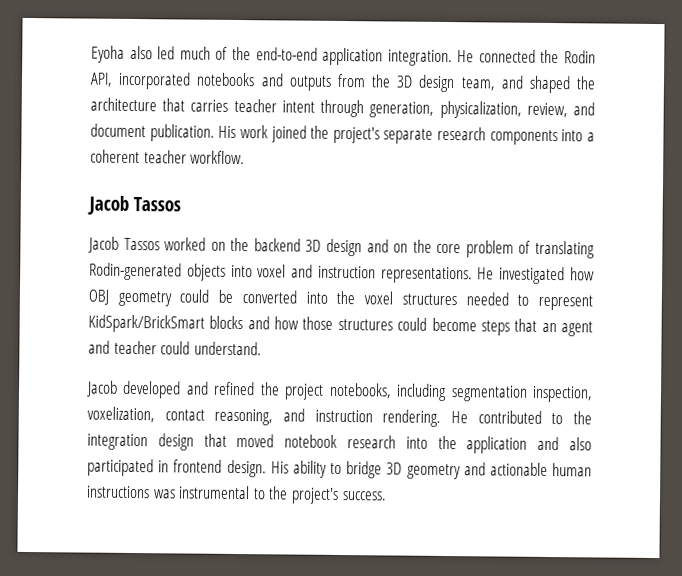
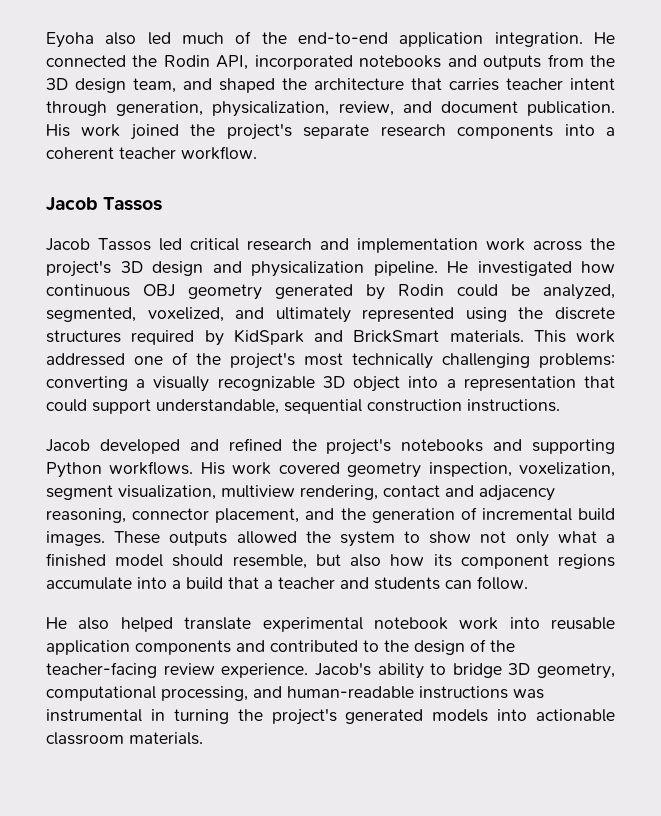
[164,237,596,259] [89,262,473,284] worked on the backend 3D design and on the core problem of translating Rodin-generated objects into voxel and instruction representations. -> [159,238,615,253] [46,260,438,277] led critical research and implementation work across the project's 3D design and physicalization pipeline.
(595, 274) none -> [46,284,130,297] continuous
[179,289,593,311] [88,314,594,337] [88,340,262,356] could be converted into the voxel structures needed to represent KidSpark/BrickSmart blocks and how those structures could become steps that an agent and teacher could understand. -> [275,284,615,300] [46,307,615,323] [46,329,615,346] [46,352,615,369] [46,376,615,392] [46,399,560,414] generated by Rodin could be analyzed, segmented, voxelized, and ultimately represented using the discrete structures required by KidSpark and BrickSmart materials. This work addressed one of the project's most technically challenging problems: converting a visually recognizable 3D object into a representation that could support understandable, sequential construction instructions.
[284,382,593,403] [87,406,592,427] [87,433,592,454] [87,458,592,480] [86,485,387,504] project notebooks, including segmentation inspection, voxelization, contact reasoning, and instruction rendering. He contributed to the integration design that moved notebook research into the application and also participated in frontend design. His ability to bridge 3D geometry and actionable human instructions was instrumental to the project's success. -> [326,438,615,455] [46,461,615,478] [46,485,555,501] [46,507,615,523] [46,531,615,547] [46,553,615,569] [46,576,528,590] [46,617,615,632] [46,639,515,655] [46,662,615,679] [46,686,544,701] [46,708,615,725] [46,732,203,745] project's notebooks and supporting Python workflows. His work covered geometry inspection, voxelization, segment visualization, multiview rendering, contact and adjacency reasoning, connector placement, and the generation of incremental build images. These outputs allowed the system to show not only what a finished model should resemble, but also how its component regions accumulate into a build that a teacher and students can follow. // He also helped translate experimental notebook work into reusable application components and contributed to the design of the teacher-facing review experience. Jacob's ability to bridge 3D geometry, computational processing, and human-readable instructions was instrumental in turning the project's generated models into actionable classroom materials.

